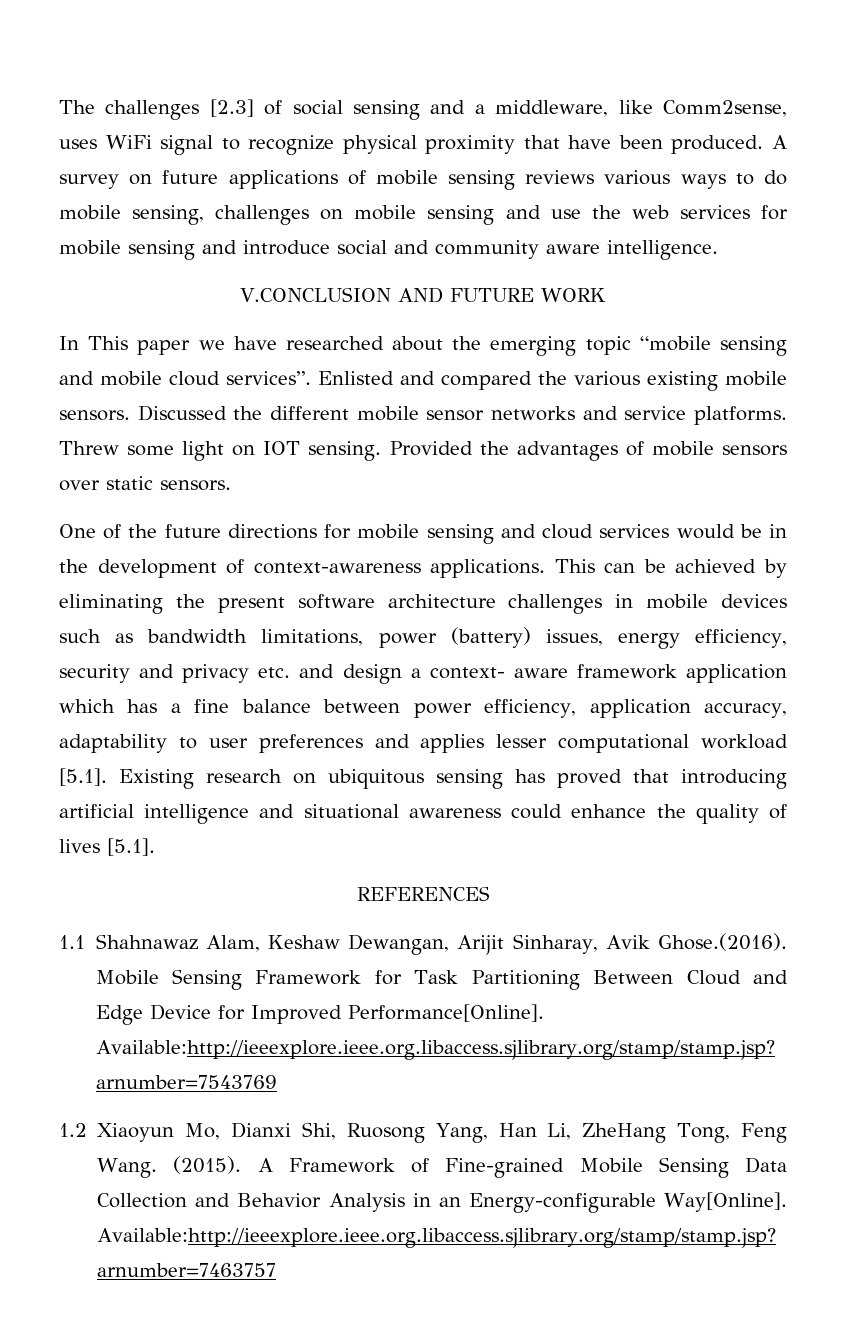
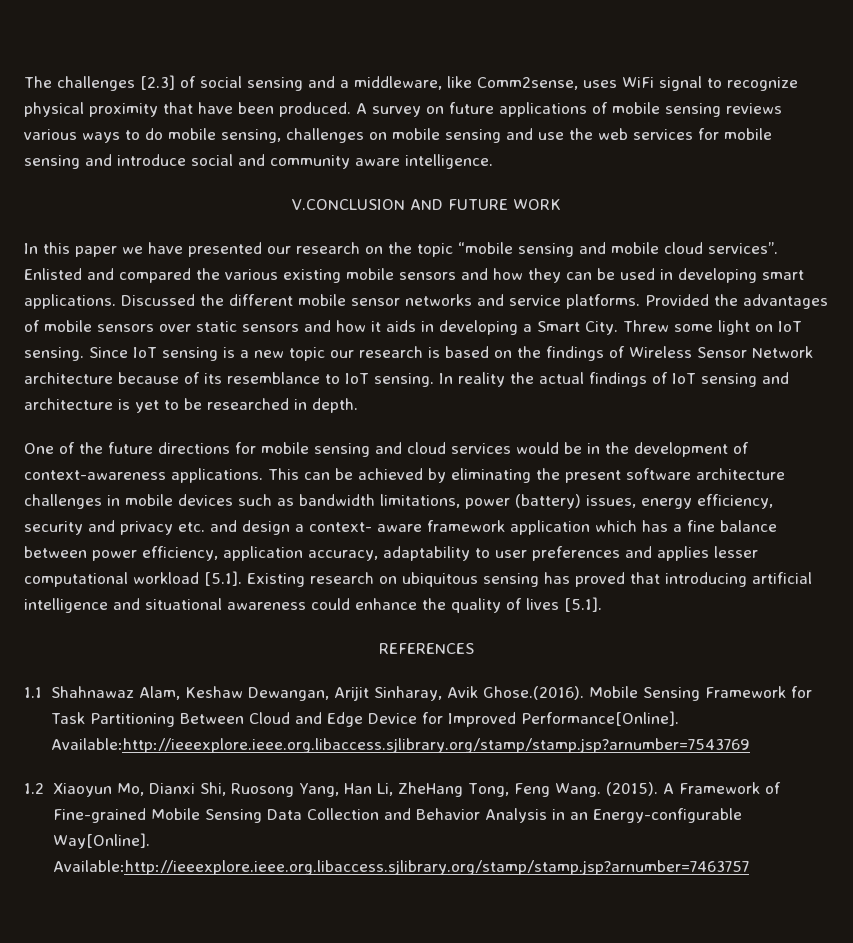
[88,336,129,350] This -> [43,242,70,254] this
[285,336,577,356] researched about the emerging -> [188,242,412,257] presented our research on the
[59,410,130,421] sensors. -> [399,268,804,283] [24,294,116,309] sensors and how they can be used in developing smart applications.
[59,441,382,461] Threw some light on IOT sensing. -> (640, 301) none
[160,480,231,491] sensors. -> [242,320,802,335] [24,346,813,361] [24,372,789,387] [24,398,358,413] sensors and how it aids in developing a Smart City. Threw some light on IoT sensing. Since IoT sensing is a new topic our research is based on the findings of Wireless Sensor Network architecture because of its resemblance to IoT sensing. In reality the actual findings of IoT sensing and architecture is yet to be researched in depth.

